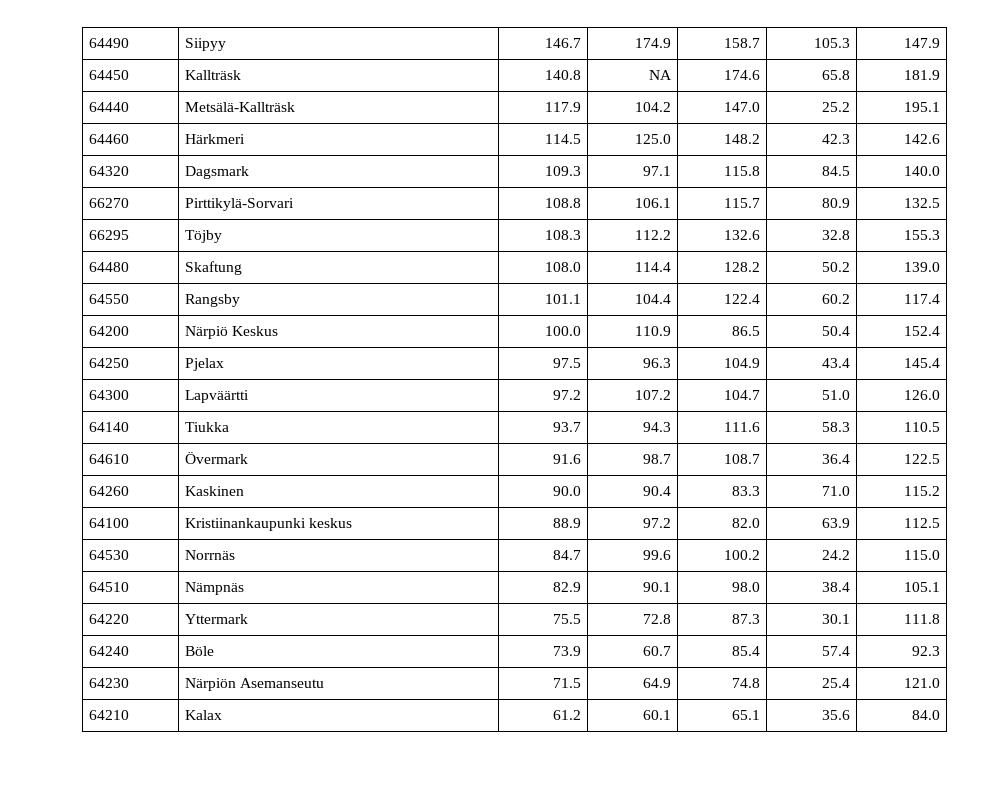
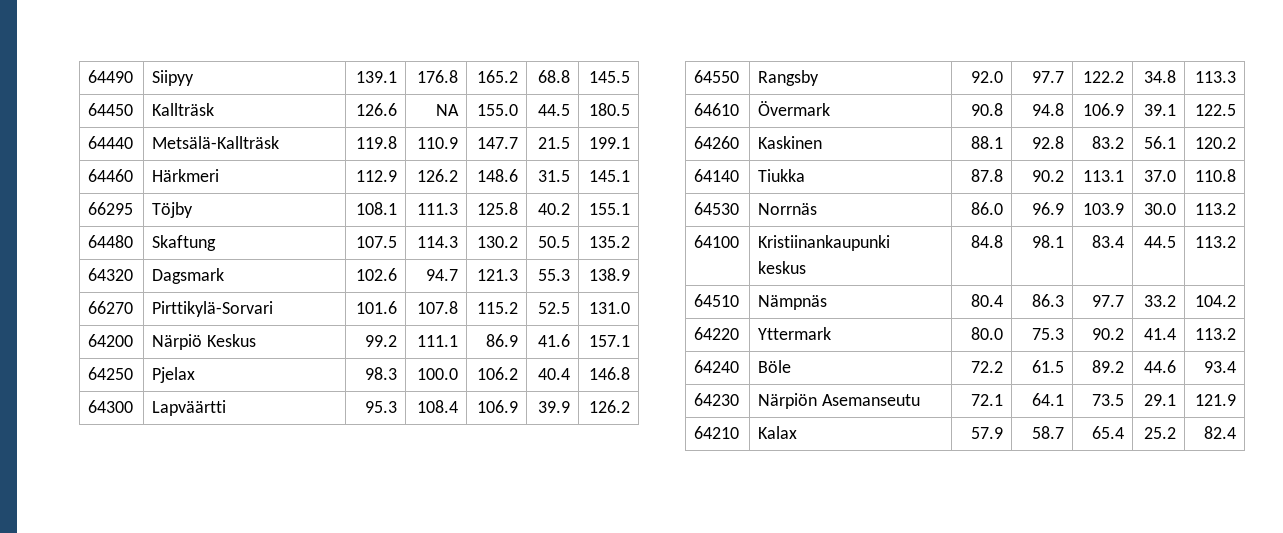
[544,38,581,48] [634,38,671,48] [723,38,760,48] [813,38,850,48] [903,38,940,48] 146.7 | 174.9 | 158.7 | 105.3 | 147.9 -> [355,71,397,83] [416,70,458,83] [476,70,518,83] [537,70,570,83] [588,71,630,83] 139.1 | 176.8 | 165.2 | 68.8 | 145.5
[544,70,581,80] 140.8 -> [355,103,397,116] 126.6
[723,70,760,80] [821,70,850,80] [903,70,940,80] 174.6 | 65.8 | 181.9 -> [476,104,518,116] [537,104,570,116] [588,103,630,116] 155.0 | 44.5 | 180.5
[544,102,581,112] [634,102,671,112] [723,102,760,112] [821,102,850,112] [903,102,940,112] [89,134,130,144] [185,134,246,144] [544,134,581,144] [634,134,671,144] [723,134,760,144] [821,134,850,144] [903,134,940,144] [89,166,130,176] [185,166,250,179] [544,166,581,176] [642,166,671,176] [723,166,760,176] [821,166,850,176] [903,166,940,176] [89,198,130,208] [185,198,295,211] [544,198,581,208] [634,198,671,208] [723,198,760,208] [821,198,850,208] [903,198,940,208] [89,230,130,240] [185,230,223,243] [544,230,581,240] [634,230,671,240] [723,230,760,240] [821,230,850,240] [903,230,940,240] [89,262,130,272] [185,261,243,275] [544,262,581,272] [634,262,671,272] [723,262,760,272] [821,262,850,272] [903,262,940,272] [89,294,130,304] [185,294,241,307] [544,294,581,304] [634,294,671,304] [723,294,760,304] [821,294,850,304] [903,294,940,304] [89,326,130,336] [185,326,279,339] [544,326,581,336] [634,326,671,336] [731,326,760,336] [821,326,850,336] [903,326,940,336] [89,358,130,368] [185,358,225,371] [552,358,581,368] [642,358,671,368] [723,358,760,368] [821,358,850,368] [903,358,940,368] [89,390,130,400] [185,390,250,403] [552,390,581,400] [634,390,671,400] [723,390,760,400] [821,390,850,400] [903,390,940,400] [89,422,130,432] [185,422,230,432] [552,422,581,432] [642,422,671,432] [723,422,760,432] [821,422,850,432] [903,422,940,432] [89,454,130,464] [185,452,249,464] [552,454,581,464] [642,454,671,464] [723,454,760,464] [821,454,850,464] [903,454,940,464] [89,486,130,496] [185,486,245,496] [552,486,581,496] [642,486,671,496] [731,486,760,496] [821,486,850,496] [903,486,940,496] [89,518,130,528] [185,518,353,531] [552,518,581,528] [642,518,671,528] [731,518,760,528] [821,518,850,528] [903,518,940,528] [89,550,130,560] [185,550,236,560] [552,550,581,560] [642,550,671,560] [723,550,760,560] [821,550,850,560] [903,550,940,560] [89,582,130,592] [185,582,245,595] [552,582,581,592] [642,582,671,592] [731,582,760,592] [821,582,850,592] [903,582,940,592] [89,614,130,624] [185,614,249,624] [552,614,581,624] [642,614,671,624] [731,614,760,624] [821,614,850,624] [903,614,940,624] [89,646,130,656] [185,646,215,656] [552,646,581,656] [642,646,671,656] [731,646,760,656] [821,646,850,656] [911,646,940,656] [89,678,130,688] [185,678,325,691] [552,678,581,688] [642,678,671,688] [731,678,760,688] [821,678,850,688] [903,678,940,688] [89,710,130,720] [185,710,223,720] [552,710,581,720] [642,710,671,720] [731,710,760,720] [821,710,850,720] [911,710,940,720] 117.9 | 104.2 | 147.0 | 25.2 | 195.1 // 64460 | Härkmeri | 114.5 | 125.0 | 148.2 | 42.3 | 142.6 // 64320 | Dagsmark | 109.3 | 97.1 | 115.8 | 84.5 | 140.0 // 66270 | Pirttikylä-Sorvari | 108.8 | 106.1 | 115.7 | 80.9 | 132.5 // 66295 | Töjby | 108.3 | 112.2 | 132.6 | 32.8 | 155.3 // 64480 | Skaftung | 108.0 | 114.4 | 128.2 | 50.2 | 139.0 // 64550 | Rangsby | 101.1 | 104.4 | 122.4 | 60.2 | 117.4 // 64200 | Närpiö Keskus | 100.0 | 110.9 | 86.5 | 50.4 | 152.4 // 64250 | Pjelax | 97.5 | 96.3 | 104.9 | 43.4 | 145.4 // 64300 | Lapväärtti | 97.2 | 107.2 | 104.7 | 51.0 | 126.0 // 64140 | Tiukka | 93.7 | 94.3 | 111.6 | 58.3 | 110.5 // 64610 | Övermark | 91.6 | 98.7 | 108.7 | 36.4 | 122.5 // 64260 | Kaskinen | 90.0 | 90.4 | 83.3 | 71.0 | 115.2 // 64100 | Kristiinankaupunki keskus | 88.9 | 97.2 | 82.0 | 63.9 | 112.5 // 64530 | Norrnäs | 84.7 | 99.6 | 100.2 | 24.2 | 115.0 // 64510 | Nämpnäs | 82.9 | 90.1 | 98.0 | 38.4 | 105.1 // 64220 | Yttermark | 75.5 | 72.8 | 87.3 | 30.1 | 111.8 // 64240 | Böle | 73.9 | 60.7 | 85.4 | 57.4 | 92.3 // 64230 | Närpiön Asemanseutu | 71.5 | 64.9 | 74.8 | 25.4 | 121.0 // 64210 | Kalax | 61.2 | 60.1 | 65.1 | 35.6 | 84.0 -> [355,136,397,149] [416,137,458,149] [476,137,518,149] [537,137,570,149] [588,137,630,149] [88,169,134,182] [152,169,220,182] [355,170,397,182] [416,169,458,182] [476,169,518,182] [537,170,570,182] [588,170,630,182] [88,202,134,215] [152,202,194,218] [355,202,397,215] [416,203,458,215] [476,202,518,215] [537,203,570,215] [588,203,630,215] [88,235,134,248] [152,235,217,251] [355,236,397,248] [416,236,458,248] [476,236,518,248] [537,236,570,248] [588,236,630,248] [88,268,134,281] [152,268,225,284] [355,268,397,281] [425,269,458,281] [476,269,518,281] [537,269,570,281] [588,268,630,281] [88,301,134,314] [152,301,274,317] [355,301,397,314] [416,301,458,314] [476,302,518,314] [537,302,570,314] [588,302,630,314] [88,334,134,347] [152,334,257,350] [364,335,397,347] [416,335,458,347] [485,334,518,347] [537,334,570,347] [588,335,630,347] [88,367,134,380] [152,367,196,383] [364,367,397,380] [416,368,458,380] [476,367,518,380] [537,368,570,380] [588,367,630,380] [88,400,134,413] [152,400,227,416] [364,401,397,413] [416,400,458,413] [476,400,518,413] [537,401,570,413] [588,400,630,413] [694,70,740,83] [758,70,820,86] [970,71,1003,83] [1031,71,1064,83] [1082,71,1124,83] [1143,70,1176,83] [1194,71,1236,83] [694,103,740,116] [758,101,831,116] [970,103,1003,116] [1031,103,1064,116] [1082,103,1124,116] [1143,104,1176,116] [1194,104,1236,116] [694,136,740,149] [758,136,823,149] [970,136,1003,149] [1031,136,1064,149] [1091,136,1124,149] [1143,136,1176,149] [1194,137,1236,149] [694,169,740,182] [758,169,806,182] [970,169,1003,182] [1031,170,1064,182] [1082,170,1124,182] [1143,170,1176,182] [1194,169,1236,182] [694,202,740,215] [758,203,818,215] [970,202,1003,215] [1031,202,1064,215] [1082,203,1124,215] [1143,203,1176,215] [1194,203,1236,215] [694,235,740,248] [758,235,891,251] [758,261,807,274] [970,235,1003,248] [1031,235,1064,248] [1091,235,1124,248] [1143,236,1176,248] [1194,236,1236,248] [694,294,740,307] [758,295,828,310] [970,294,1003,307] [1031,294,1064,307] [1091,295,1124,307] [1143,295,1176,307] [1194,295,1236,307] [694,327,740,340] [758,327,832,340] [970,327,1003,340] [1031,328,1064,340] [1091,328,1124,340] [1143,328,1176,340] [1194,328,1236,340] [694,360,740,373] [758,360,792,373] [970,361,1003,373] [1031,360,1064,373] [1091,360,1124,373] [1143,360,1176,373] [1203,361,1236,373] [694,393,740,406] [758,393,921,409] [970,394,1003,406] [1031,393,1064,406] [1091,394,1124,406] [1143,394,1176,406] [1194,394,1236,406] [694,426,740,439] [758,426,798,439] [970,427,1003,439] [1031,426,1064,439] [1091,426,1124,439] [1143,427,1176,439] [1203,426,1236,439] 119.8 | 110.9 | 147.7 | 21.5 | 199.1 // 64460 | Härkmeri | 112.9 | 126.2 | 148.6 | 31.5 | 145.1 // 66295 | Töjby | 108.1 | 111.3 | 125.8 | 40.2 | 155.1 // 64480 | Skaftung | 107.5 | 114.3 | 130.2 | 50.5 | 135.2 // 64320 | Dagsmark | 102.6 | 94.7 | 121.3 | 55.3 | 138.9 // 66270 | Pirttikylä-Sorvari | 101.6 | 107.8 | 115.2 | 52.5 | 131.0 // 64200 | Närpiö Keskus | 99.2 | 111.1 | 86.9 | 41.6 | 157.1 // 64250 | Pjelax | 98.3 | 100.0 | 106.2 | 40.4 | 146.8 // 64300 | Lapväärtti | 95.3 | 108.4 | 106.9 | 39.9 | 126.2 // 64550 | Rangsby | 92.0 | 97.7 | 122.2 | 34.8 | 113.3 // 64610 | Övermark | 90.8 | 94.8 | 106.9 | 39.1 | 122.5 // 64260 | Kaskinen | 88.1 | 92.8 | 83.2 | 56.1 | 120.2 // 64140 | Tiukka | 87.8 | 90.2 | 113.1 | 37.0 | 110.8 // 64530 | Norrnäs | 86.0 | 96.9 | 103.9 | 30.0 | 113.2 // 64100 | Kristiinankaupunki keskus | 84.8 | 98.1 | 83.4 | 44.5 | 113.2 // 64510 | Nämpnäs | 80.4 | 86.3 | 97.7 | 33.2 | 104.2 // 64220 | Yttermark | 80.0 | 75.3 | 90.2 | 41.4 | 113.2 // 64240 | Böle | 72.2 | 61.5 | 89.2 | 44.6 | 93.4 // 64230 | Närpiön Asemanseutu | 72.1 | 64.1 | 73.5 | 29.1 | 121.9 // 64210 | Kalax | 57.9 | 58.7 | 65.4 | 25.2 | 82.4

